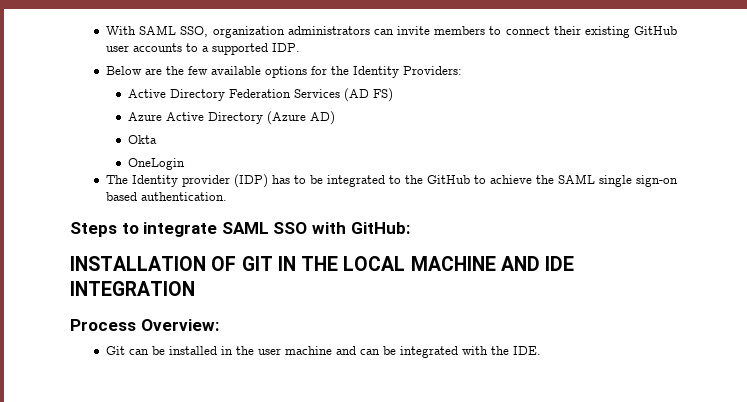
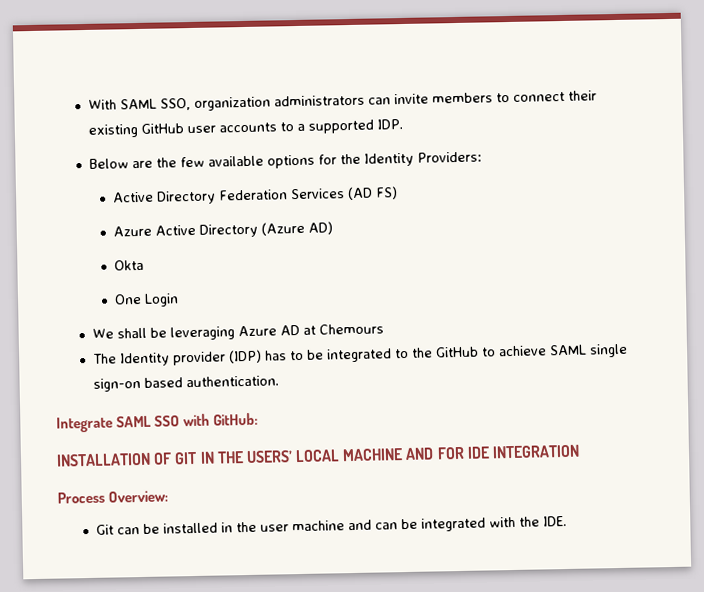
[127,158,185,170] OneLogin -> [113,293,179,307] [92,323,385,341] One Login // We shall be leveraging Azure AD at Chemours
[535,175,554,184] the -> (548, 351) none
[70,222,218,237] Steps to integrate -> [56,416,113,433] Integrate
(339, 263) none -> [245,450,293,464] USERS’
(540, 263) none -> [436,446,465,460] FOR

